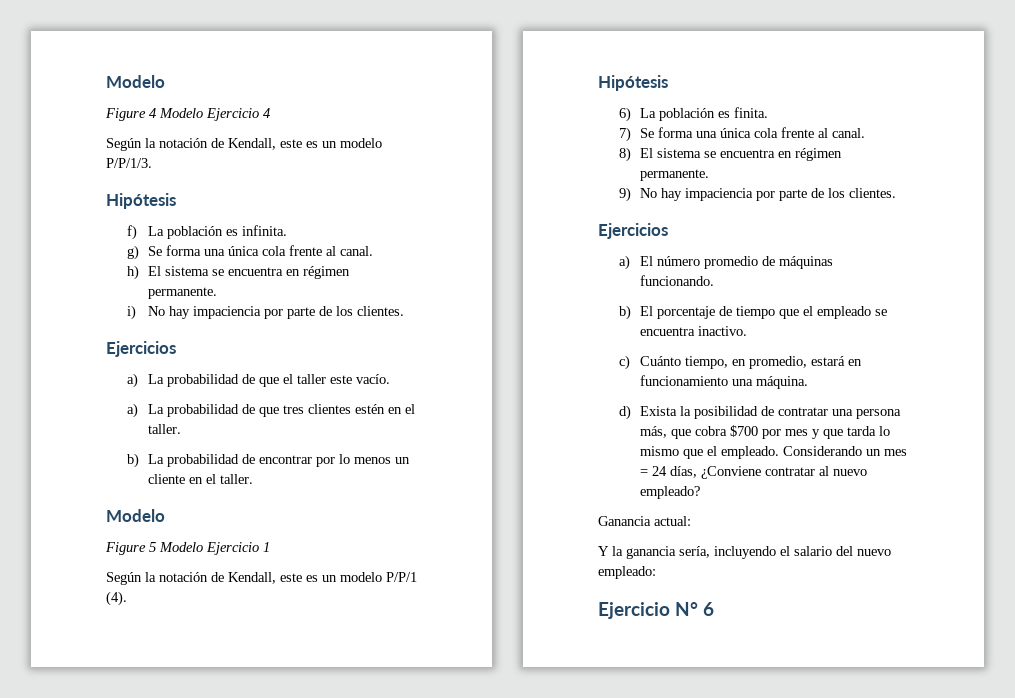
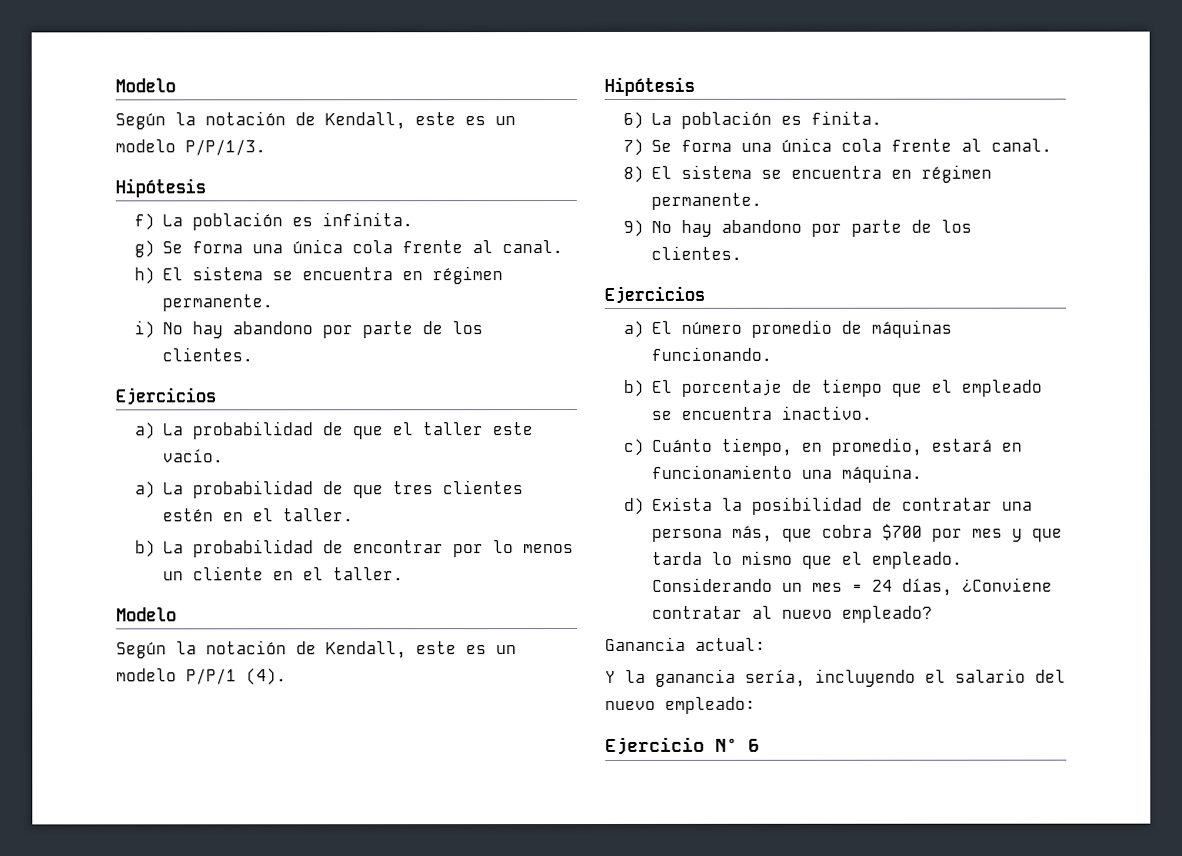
[106,75,165,88] [105,108,270,121] Modelo // Figure 4 Modelo Ejercicio 4 -> [115,78,176,93] Modelo
[192,306,261,319] impaciencia -> [231,321,313,335] abandono
[105,542,270,555] // Figure 5 Modelo Ejercicio 1 -> (177, 614) none
[684,188,753,201] impaciencia -> [720,219,802,233] abandono

